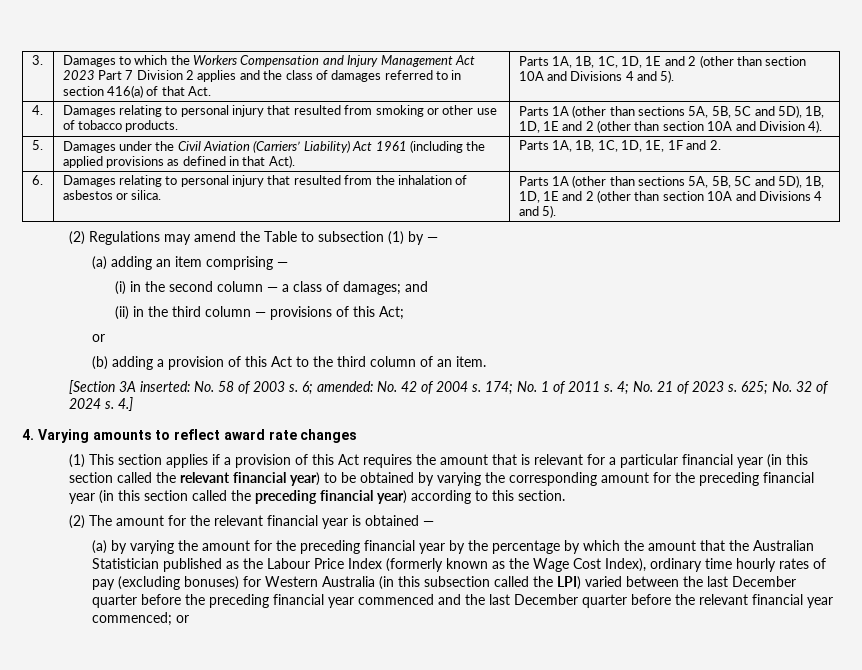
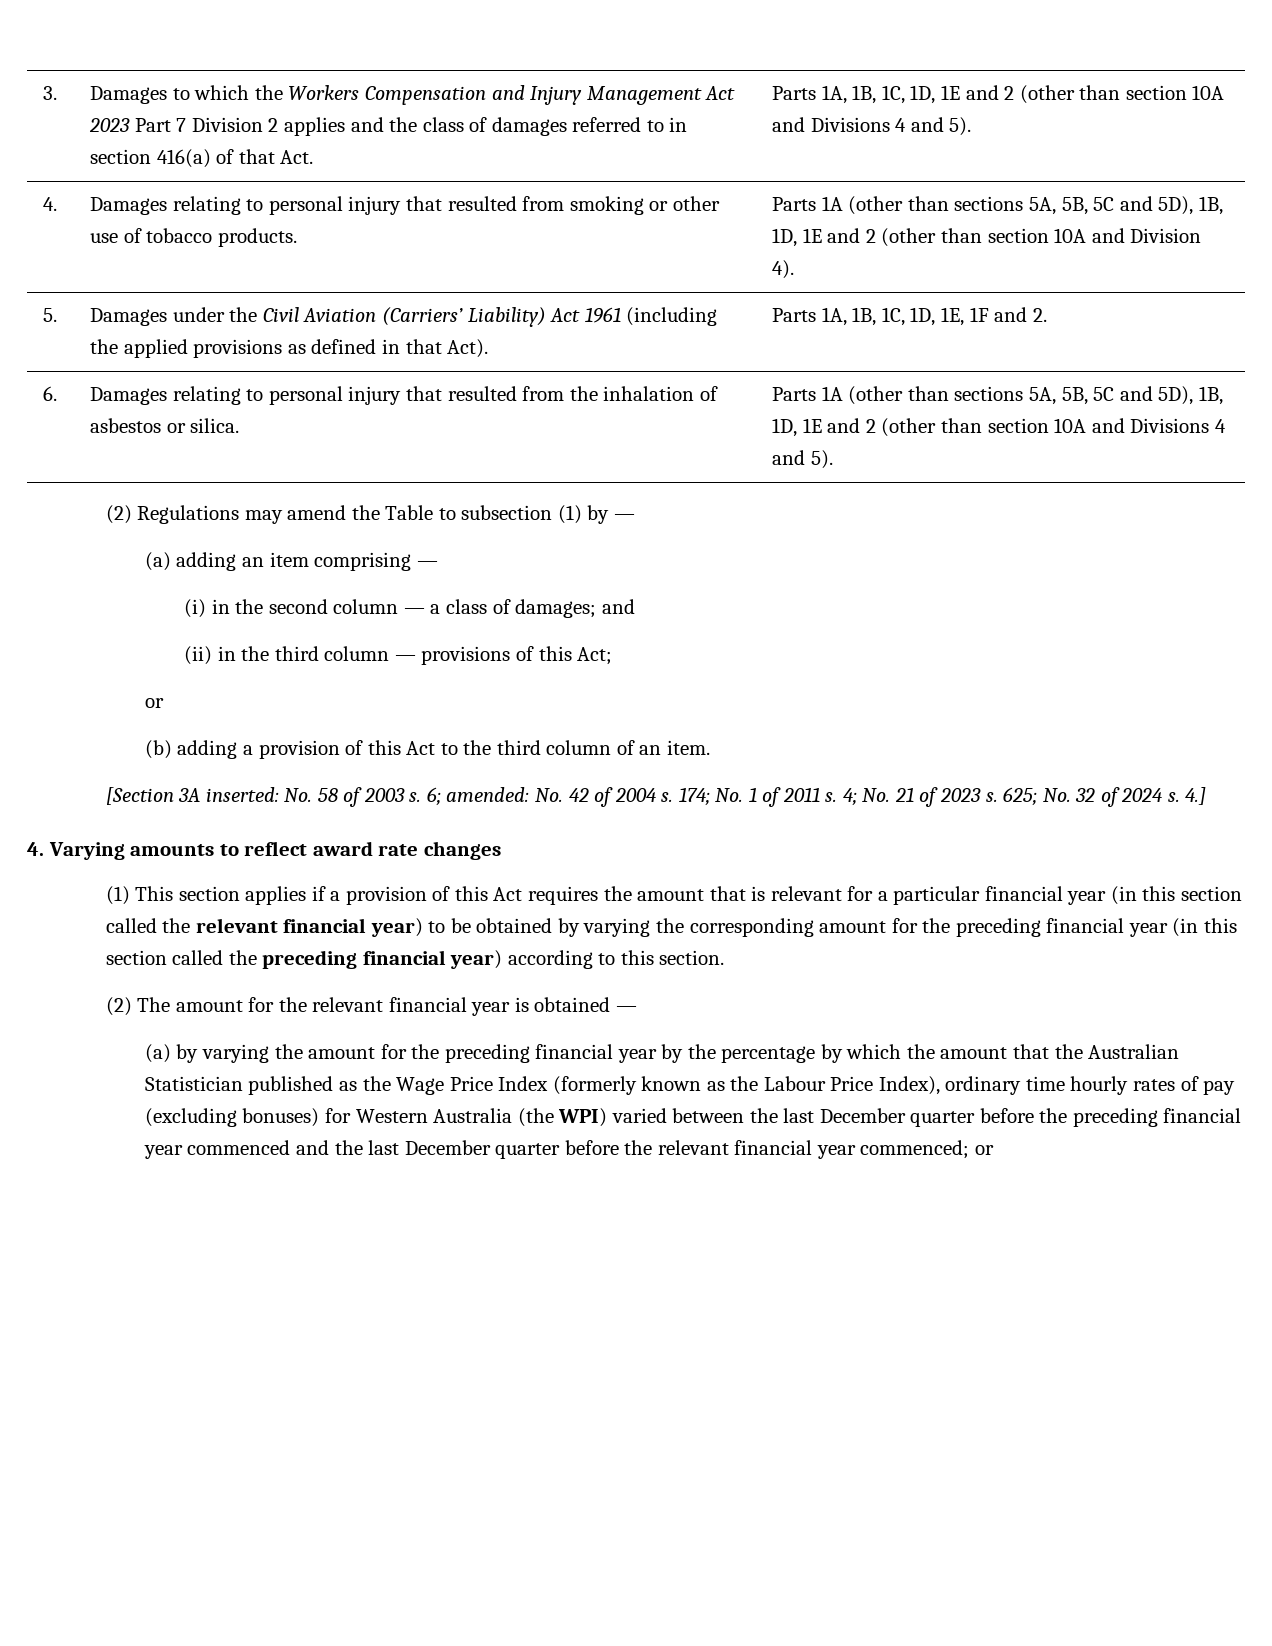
[266,558,310,569] Labour -> [396,1077,445,1095] Wage
[532,558,601,572] Wage Cost -> [763,1076,874,1091] Labour Price
[378,576,581,590] (in this subsection called the LPI) -> [517,1108,608,1127] (the WPI)

